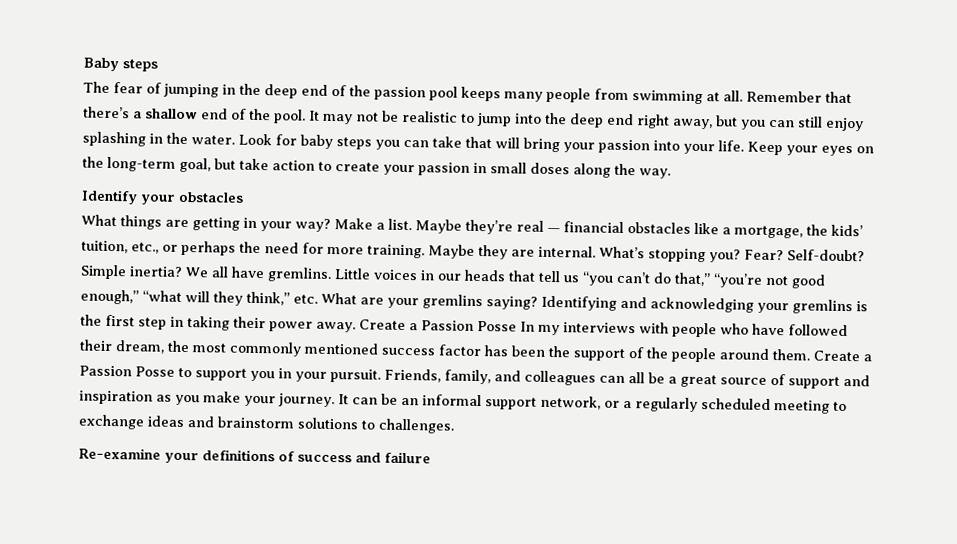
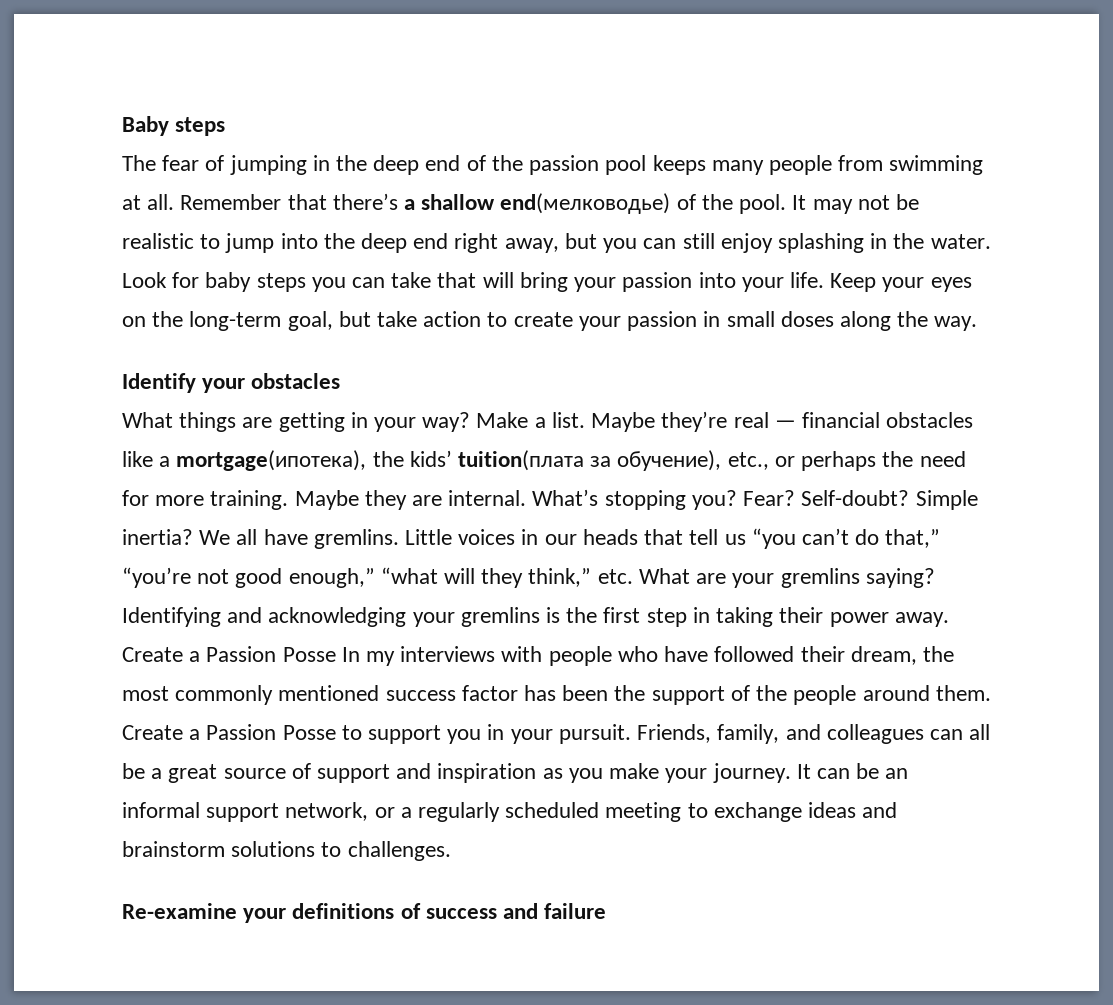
[201,108,228,120] end -> [500,193,671,214] end(мелководье)
[734,225,803,239] mortgage, -> [176,450,367,471] mortgage(ипотека),
[81,240,128,254] tuition, -> [458,450,722,471] tuition(плата за обучение),

